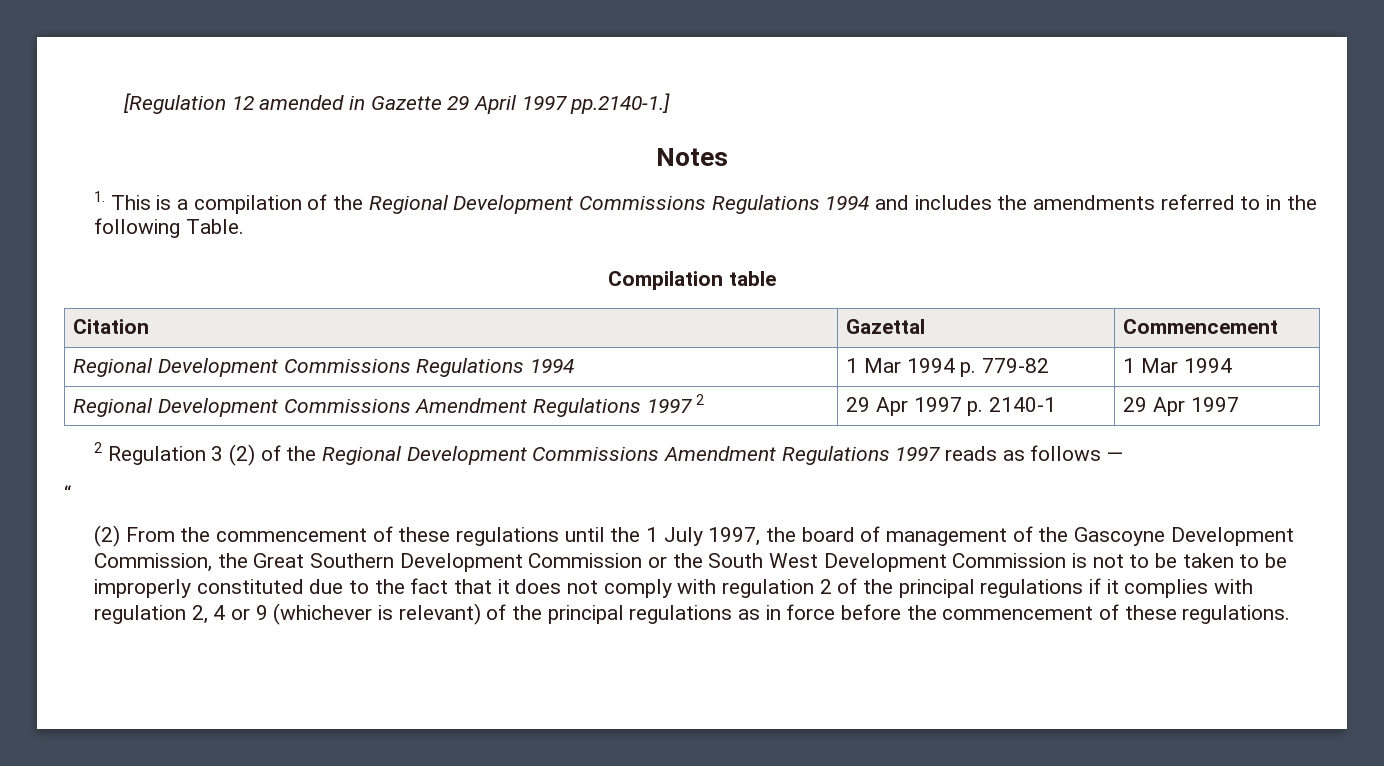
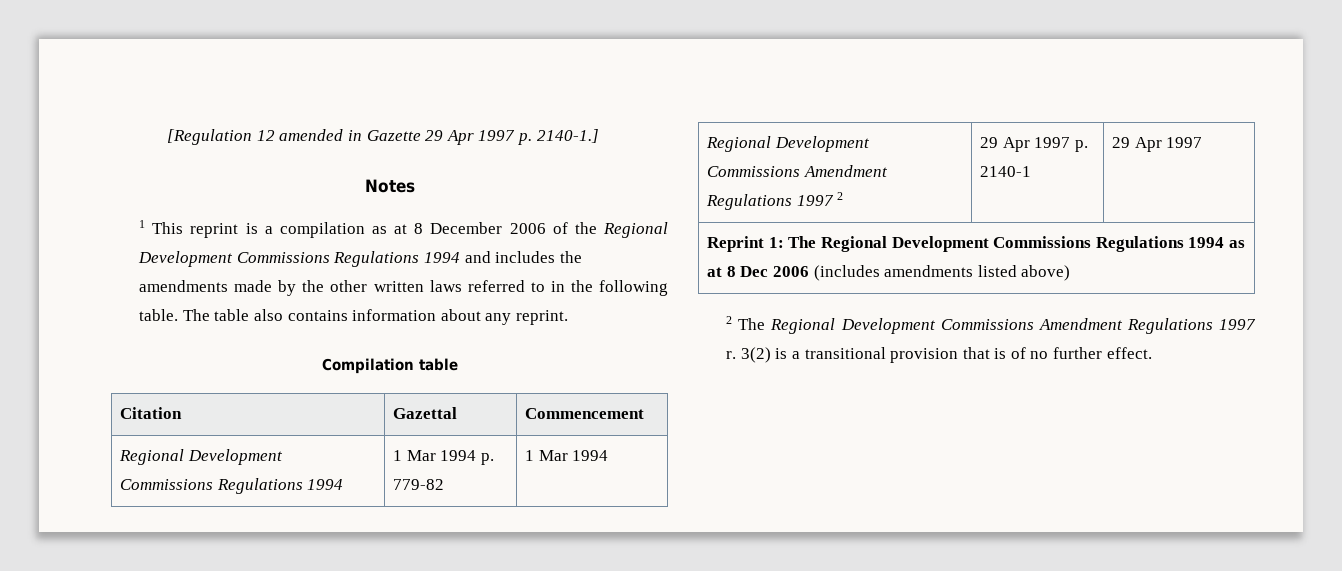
[473,93,671,114] [656,148,728,166] [93,191,302,214] April 1997 pp.2140-1.] // Notes // 1. This is a compilation -> [446,129,599,145] [364,179,415,193] [139,220,546,238] Apr 1997 p. 2140-1.] // Notes // 1 This reprint is a compilation as at 8 December 2006
(1156, 202) none -> [234,280,462,296] made by the other written laws
[185,219,244,234] Table. -> [139,309,568,325] table. The table also contains information about any reprint.
[93,442,1124,466] [64,485,71,501] [93,525,1294,547] [93,553,1288,572] [93,578,1254,598] [93,603,1291,625] // 2 Regulation 3 (2) of the Regional Development Commissions Amendment Regulations 1997 reads as follows — // “ // (2) From the commencement of these regulations until the 1 July 1997, the board of management of the Gascoyne Development Commission, the Great Southern Development Commission or the South West Development Commission is not to be taken to be improperly constituted due to the fact that it does not comply with regulation 2 of the principal regulations if it complies with regulation 2, 4 or 9 (whichever is relevant) of the principal regulations as in force before the commencement of these regulations. -> [707,236,1246,252] [707,265,1071,281] [726,316,1256,334] [726,347,1152,363] // Reprint 1: The Regional Development Commissions Regulations 1994 as at 8 Dec 2006 (includes amendments listed above) // 2 The Regional Development Commissions Amendment Regulations 1997 r. 3(2) is a transitional provision that is of no further effect.

